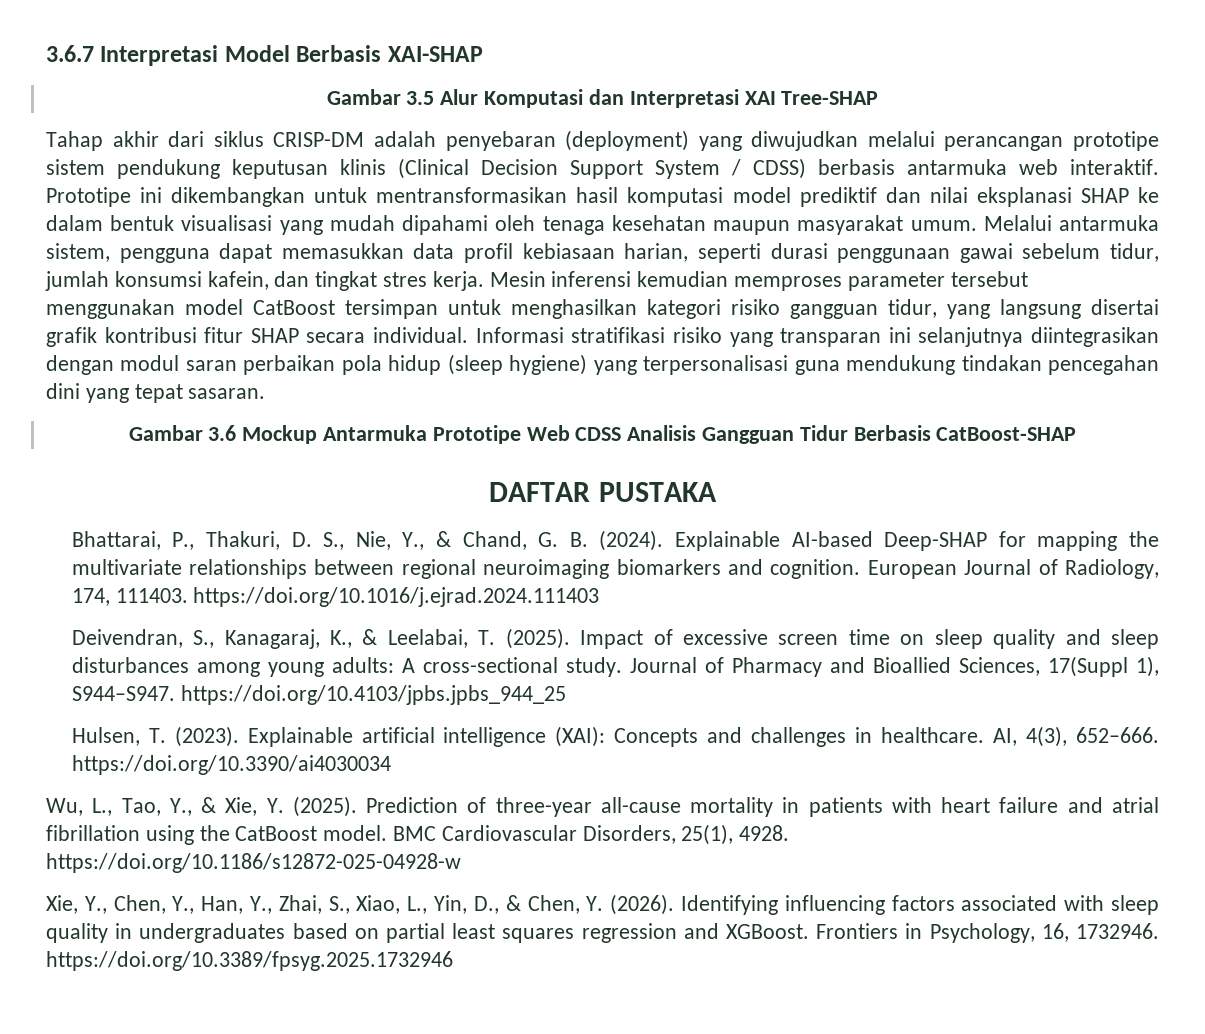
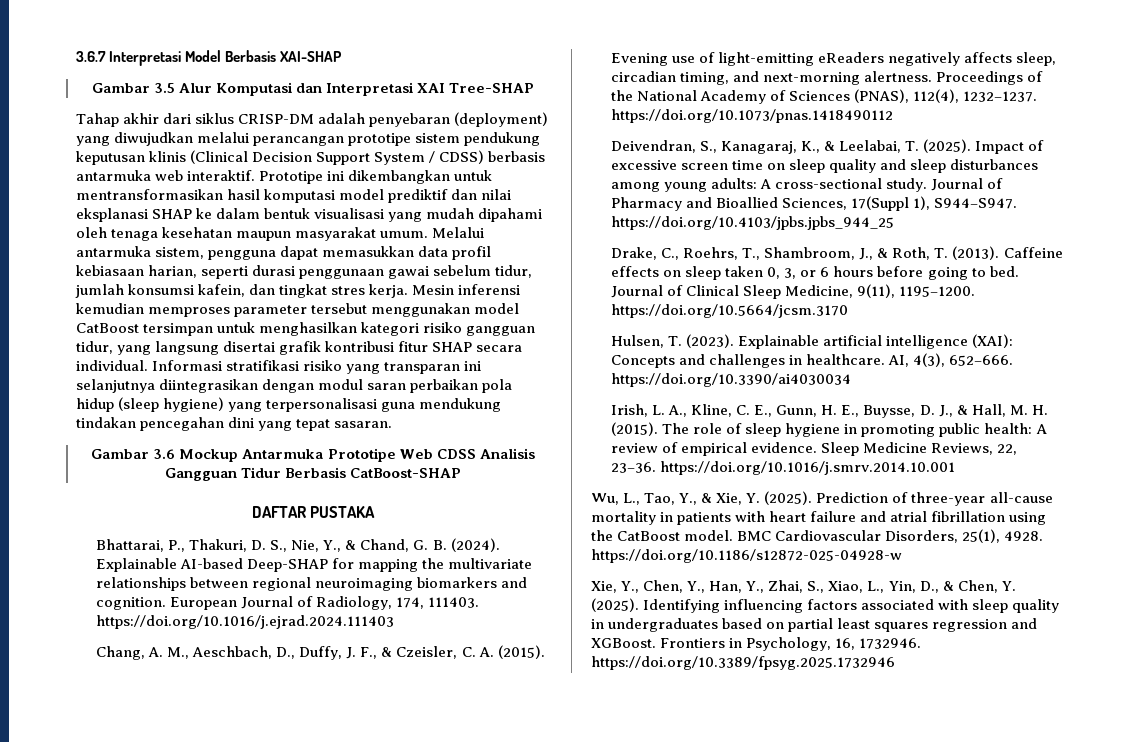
(600, 597) none -> [96,645,545,660] [611,52,1057,66] [611,71,1044,85] [611,89,1038,104] [611,109,894,123] // Chang, A. M., Aeschbach, D., Duffy, J. F., & Czeisler, C. A. (2015). Evening use of light-emitting eReaders negatively affects sleep, circadian timing, and next-morning alertness. Proceedings of the National Academy of Sciences (PNAS), 112(4), 1232–1237. https://doi.org/10.1073/pnas.1418490112
(566, 695) none -> [611,246,1063,260] [611,266,1019,280] [611,284,976,299] [611,304,849,318] // Drake, C., Roehrs, T., Shambroom, J., & Roth, T. (2013). Caffeine effects on sleep taken 0, 3, or 6 hours before going to bed. Journal of Clinical Sleep Medicine, 9(11), 1195–1200. https://doi.org/10.5664/jcsm.3170
(391, 765) none -> [611,404,1048,418] [611,422,1047,437] [611,442,1018,456] [611,461,956,475] // Irish, L. A., Kline, C. E., Gunn, H. E., Buysse, D. J., & Hall, M. H. (2015). The role of sleep hygiene in promoting public health: A review of empirical evidence. Sleep Medicine Reviews, 22, 23–36. https://doi.org/10.1016/j.smrv.2014.10.001
[610,894,675,915] (2026). -> [591,598,639,612] (2025).

